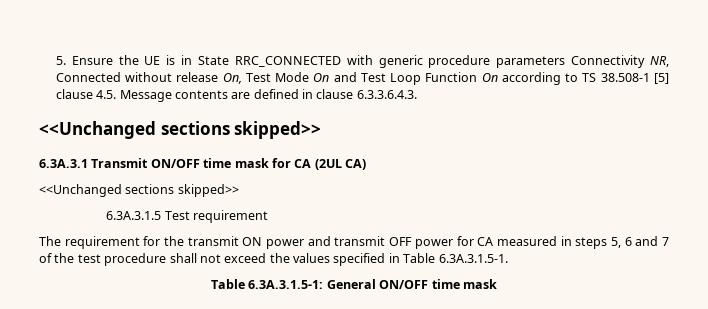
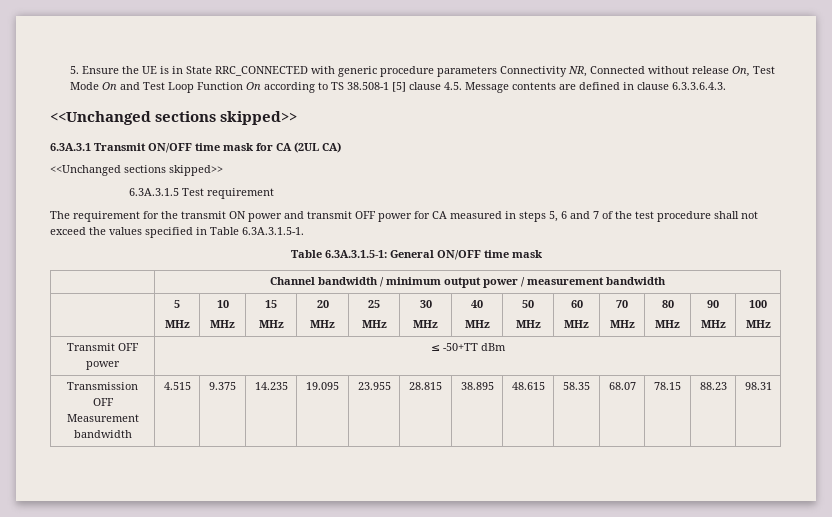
(497, 284) none -> [270,277,666,288] [174,300,180,308] [164,320,190,328] [216,300,229,308] [210,320,235,328] [265,300,277,308] [258,320,284,328] [316,300,329,308] [310,320,335,328] [368,300,380,308] [361,320,387,328] [419,300,432,308] [413,320,438,328] [471,300,483,308] [464,320,490,328] [522,300,534,308] [515,320,541,328] [570,300,583,308] [564,320,589,328] [616,300,628,308] [609,320,635,328] [661,300,674,308] [655,320,680,328] [707,300,719,308] [700,320,726,328] [749,300,767,308] [745,320,771,328] [67,343,139,351] [86,361,120,370] [430,343,506,351] [67,382,138,390] [92,398,114,406] [66,414,139,422] [73,430,132,438] [163,382,191,390] [209,382,236,390] [254,382,288,390] [306,382,339,390] [357,382,391,390] [409,382,442,390] [460,382,494,390] [511,382,545,390] [563,382,590,390] [608,382,636,390] [654,382,681,390] [699,382,727,390] [744,382,772,390] // | Channel bandwidth / minimum output power / measurement bandwidth // | 5 // MHz | 10 // MHz | 15 // MHz | 20 // MHz | 25 // MHz | 30 // MHz | 40 // MHz | 50 // MHz | 60 // MHz | 70 // MHz | 80 // MHz | 90 // MHz | 100 // MHz // Transmit OFF power | ≤ -50+TT dBm // Transmission OFF Measurement bandwidth | 4.515 | 9.375 | 14.235 | 19.095 | 23.955 | 28.815 | 38.895 | 48.615 | 58.35 | 68.07 | 78.15 | 88.23 | 98.31

